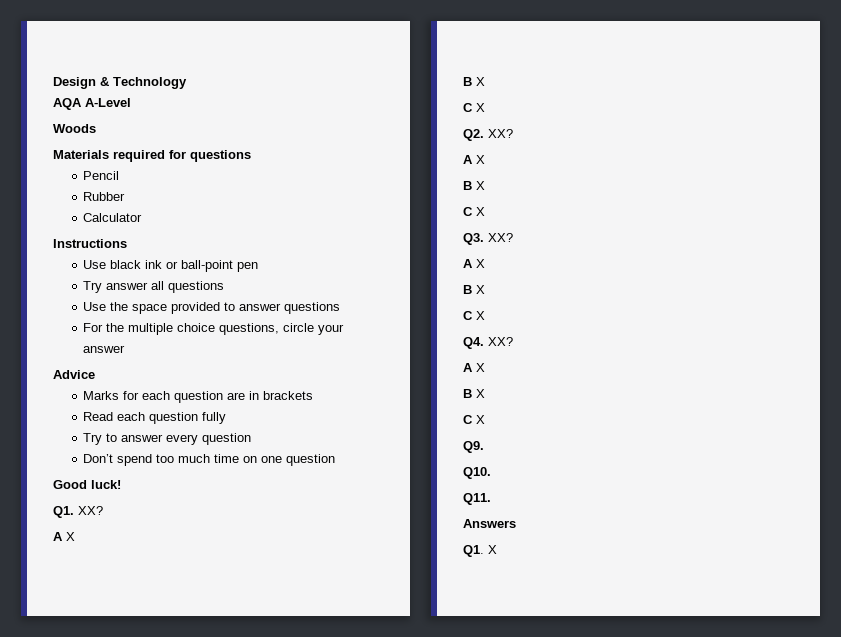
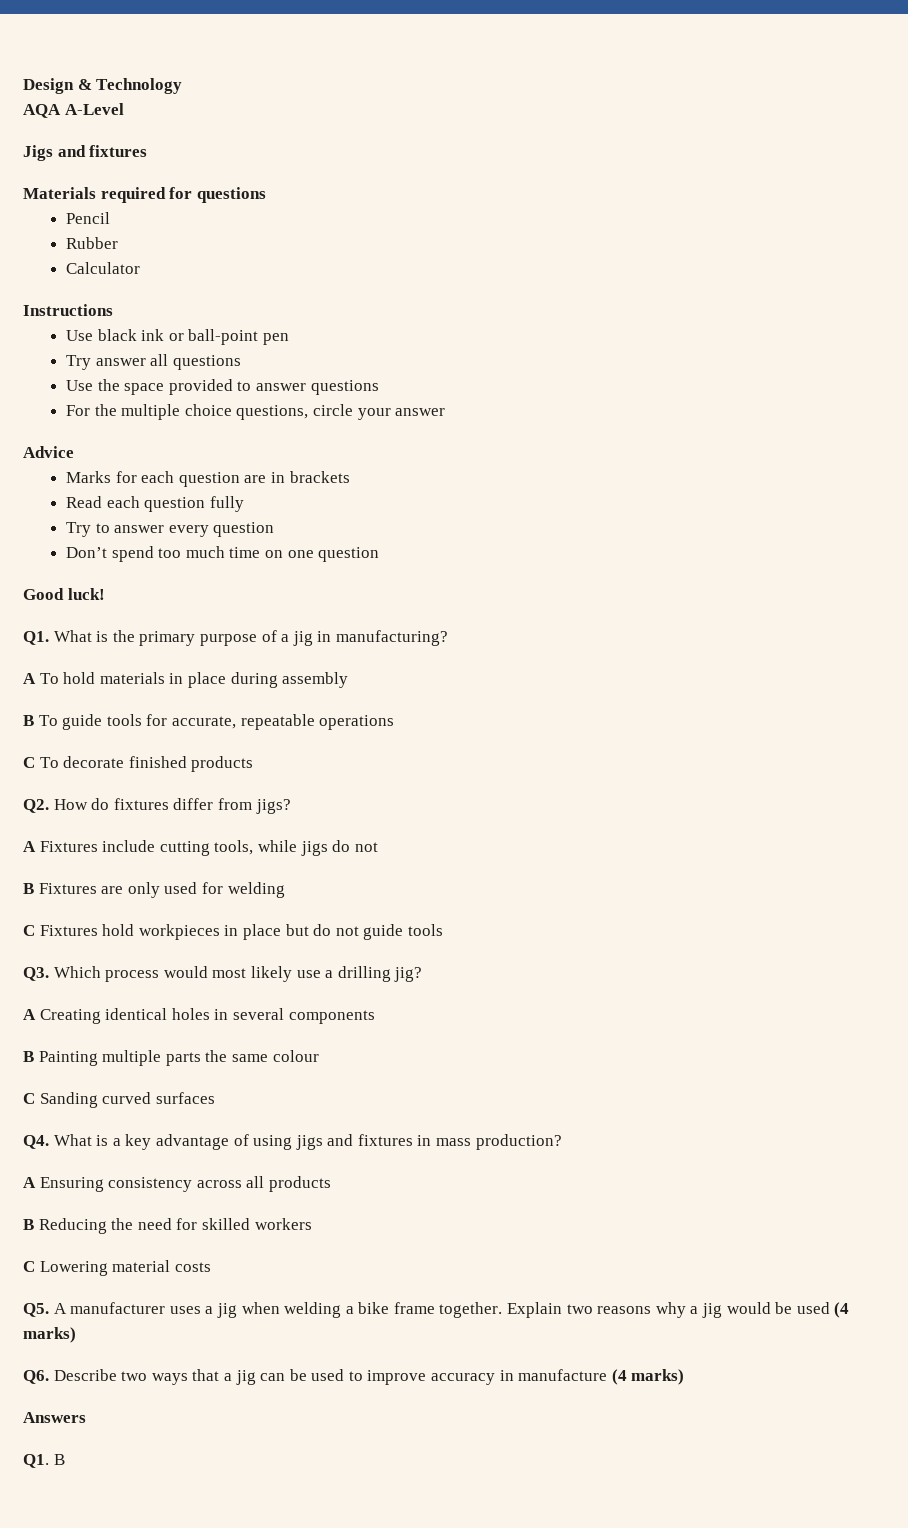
[53,124,96,133] Woods -> [23,145,148,161] Jigs and fixtures
[78,506,103,515] [53,532,75,541] [463,77,485,86] [463,103,485,112] [463,129,513,141] [463,155,485,164] [463,181,485,190] [463,207,485,216] [463,233,513,245] [463,259,485,268] [463,285,485,294] [463,311,485,320] [463,337,513,349] [463,363,485,372] [463,389,485,398] [463,415,485,424] [463,441,484,453] [463,467,491,479] [463,493,491,505] XX? // A X // B X // C X // Q2. XX? // A X // B X // C X // Q3. XX? // A X // B X // C X // Q4. XX? // A X // B X // C X // Q9. // Q10. // Q11. -> [53,630,448,646] [23,672,349,688] [23,714,395,730] [23,756,254,772] [23,798,291,814] [23,840,378,856] [23,882,285,898] [23,924,443,940] [23,966,423,982] [23,1008,375,1024] [23,1050,319,1066] [23,1092,215,1108] [23,1134,562,1150] [23,1176,331,1192] [23,1218,312,1234] [23,1260,211,1276] [23,1302,850,1318] [23,1327,76,1343] [23,1369,685,1385] What is the primary purpose of a jig in manufacturing? // A To hold materials in place during assembly // B To guide tools for accurate, repeatable operations // C To decorate finished products // Q2. How do fixtures differ from jigs? // A Fixtures include cutting tools, while jigs do not // B Fixtures are only used for welding // C Fixtures hold workpieces in place but do not guide tools // Q3. Which process would most likely use a drilling jig? // A Creating identical holes in several components // B Painting multiple parts the same colour // C Sanding curved surfaces // Q4. What is a key advantage of using jigs and fixtures in mass production? // A Ensuring consistency across all products // B Reducing the need for skilled workers // C Lowering material costs // Q5. A manufacturer uses a jig when welding a bike frame together. Explain two reasons why a jig would be used (4 marks) // Q6. Describe two ways that a jig can be used to improve accuracy in manufacture (4 marks)
[488,545,497,554] X -> [53,1454,65,1465] B

